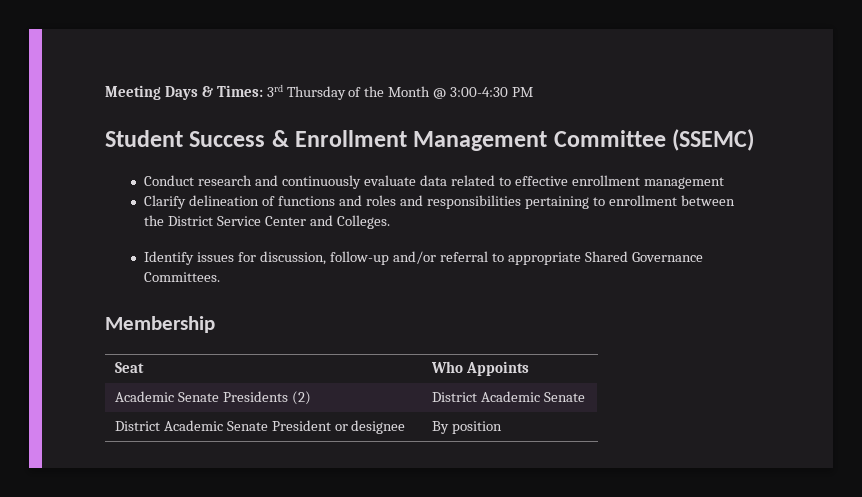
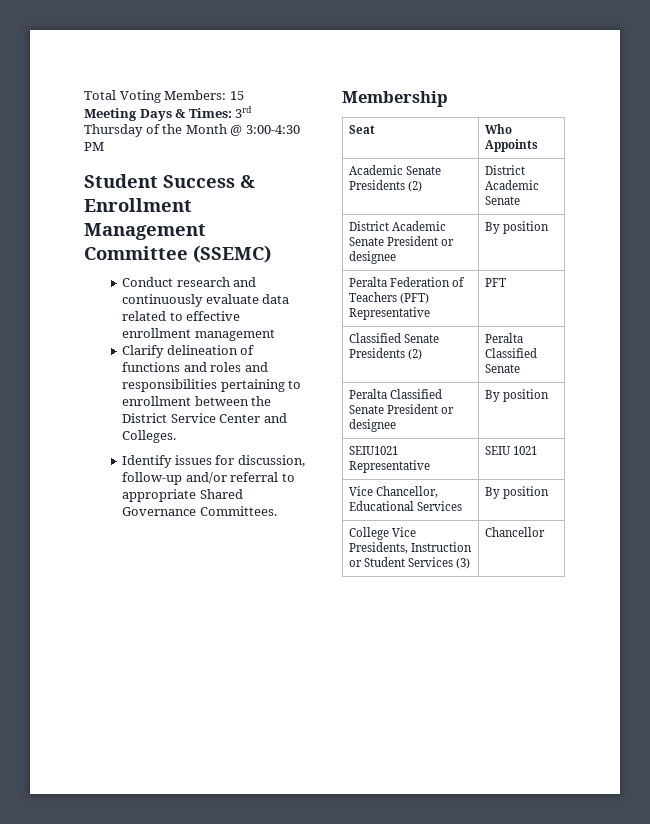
(105, 92) none -> [84,90,244,103] Total Voting Members: 15 //
(502, 427) none -> [349,277,466,287] [349,292,430,304] [349,307,431,320] [485,278,507,287] [349,333,440,343] [349,348,423,360] [485,333,524,343] [485,348,538,358] [485,364,521,373] [349,389,443,399] [349,404,455,414] [349,419,397,432] [485,389,550,402] [349,446,399,455] [349,460,431,473] [485,446,538,455] [349,486,439,498] [349,501,463,511] [485,486,550,499] [349,527,417,540] [349,542,473,554] [349,557,471,569] [485,527,546,537] // Peralta Federation of Teachers (PFT) Representative | PFT // Classified Senate Presidents (2) | Peralta Classified Senate // Peralta Classified Senate President or designee | By position // SEIU1021 Representative | SEIU 1021 // Vice Chancellor, Educational Services | By position // College Vice Presidents, Instruction or Student Services (3) | Chancellor

